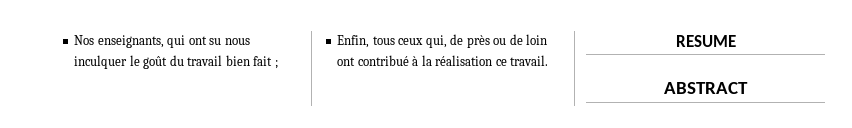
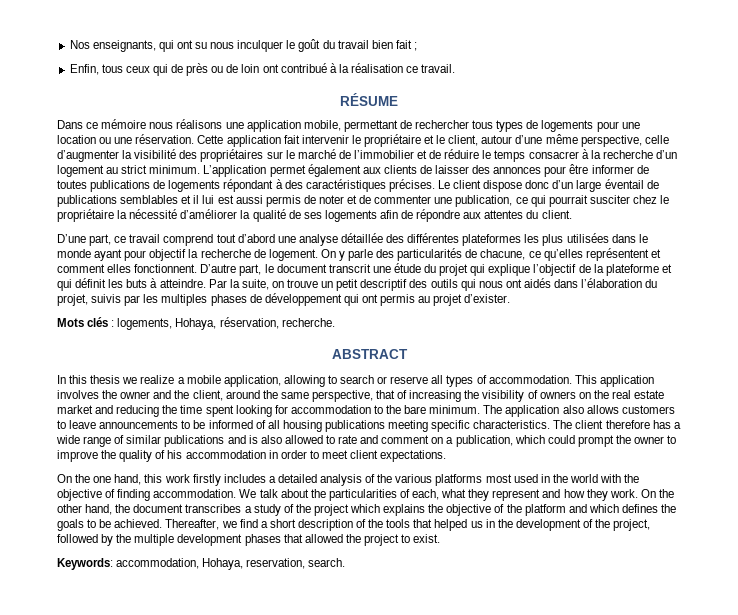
[425,35,447,48] qui, -> [152,64,168,76] qui
[675,35,736,47] [664,82,748,94] RESUME // ABSTRACT -> [340,93,398,106] [57,119,640,132] [57,134,669,147] [57,149,677,162] [57,164,649,177] [57,179,659,192] [57,195,670,207] [57,209,572,222] [57,233,648,246] [57,248,661,261] [57,263,672,276] [57,278,658,291] [57,293,511,306] [57,317,335,330] [331,349,408,359] [57,375,654,387] [57,390,665,402] [57,405,675,417] [57,420,681,432] [56,435,677,447] [57,450,447,462] [57,474,640,486] [57,489,674,501] [57,504,677,516] [57,519,651,531] [57,534,441,546] [57,558,346,570] RÉSUME // Dans ce mémoire nous réalisons une application mobile, permettant de rechercher tous types de logements pour une location ou une réservation. Cette application fait intervenir le propriétaire et le client, autour d’une même perspective, celle d’augmenter la visibilité des propriétaires sur le marché de l’immobilier et de réduire le temps consacrer à la recherche d’un logement au strict minimum. L’application permet également aux clients de laisser des annonces pour être informer de toutes publications de logements répondant à des caractéristiques précises. Le client dispose donc d’un large éventail de publications semblables et il lui est aussi permis de noter et de commenter une publication, ce qui pourrait susciter chez le propriétaire la nécessité d’améliorer la qualité de ses logements afin de répondre aux attentes du client. // D’une part, ce travail comprend tout d’abord une analyse détaillée des différentes plateformes les plus utilisées dans le monde ayant pour objectif la recherche de logement. On y parle des particularités de chacune, ce qu’elles représentent et comment elles fonctionnent. D’autre part, le document transcrit une étude du projet qui explique l’objectif de la plateforme et qui définit les buts à atteindre. Par la suite, on trouve un petit descriptif des outils qui nous ont aidés dans l’élaboration du projet, suivis par les multiples phases de développement qui ont permis au projet d’exister. // Mots clés : logements, Hohaya, réservation, recherche. // ABSTRACT // In this thesis we realize a mobile application, allowing to search or reserve all types of accommodation. This application involves the owner and the client, around the same perspective, that of increasing the visibility of owners on the real estate market and reducing the time spent looking for accommodation to the bare minimum. The application also allows customers to leave announcements to be informed of all housing publications meeting specific characteristics. The client therefore has a wide range of similar publications and is also allowed to rate and comment on a publication, which could prompt the owner to improve the quality of his accommodation in order to meet client expectations. // On the one hand, this work firstly includes a detailed analysis of the various platforms most used in the world with the objective of finding accommodation. We talk about the particularities of each, what they represent and how they work. On the other hand, the document transcribes a study of the project which explains the objective of the platform and which defines the goals to be achieved. Thereafter, we find a short description of the tools that helped us in the development of the project, followed by the multiple development phases that allowed the project to exist. // Keywords: accommodation, Hohaya, reservation, search.

